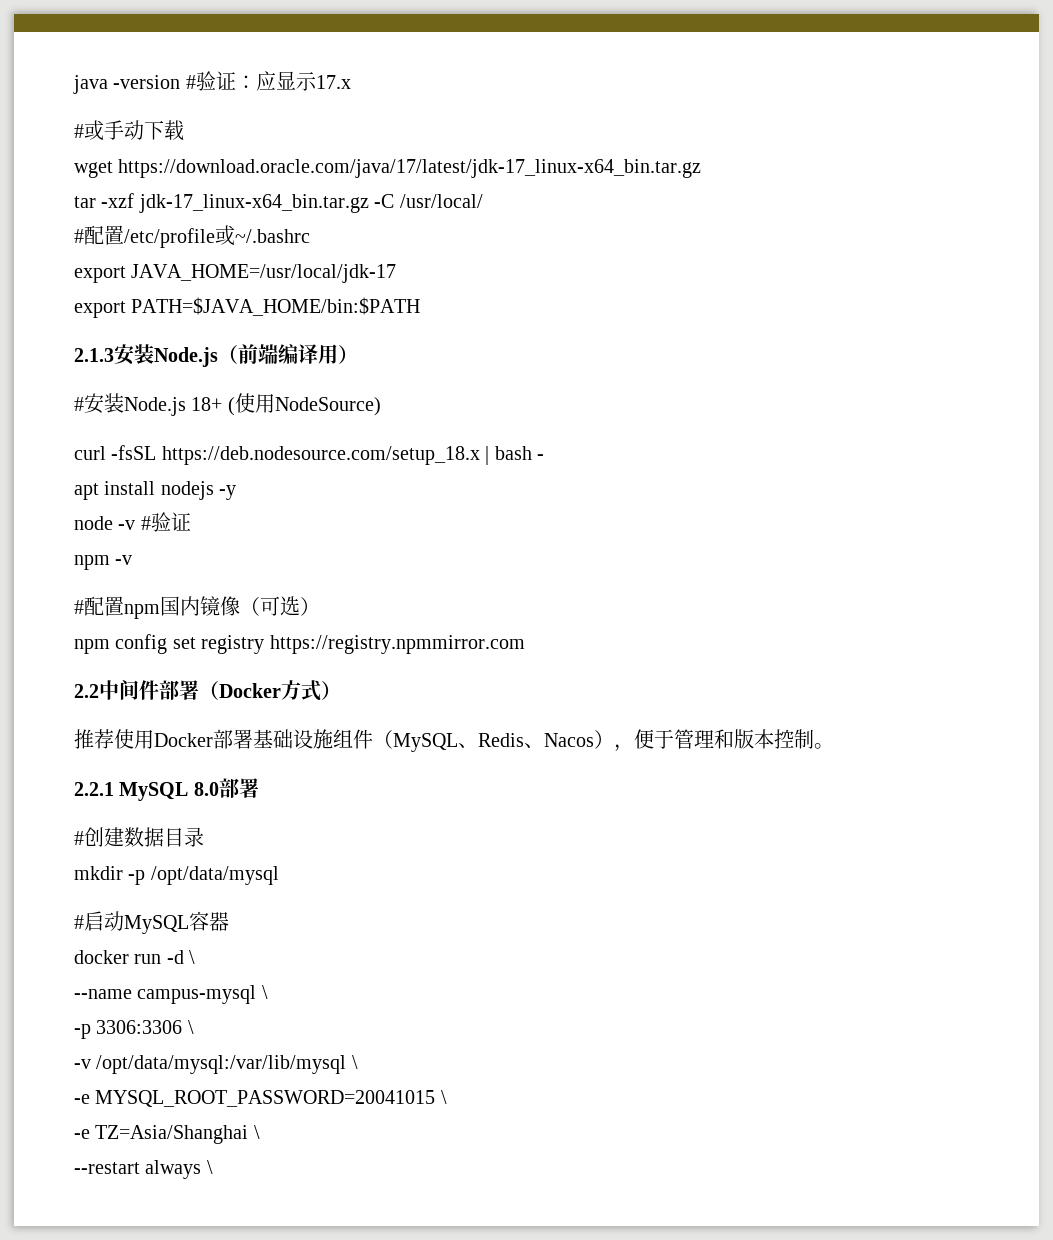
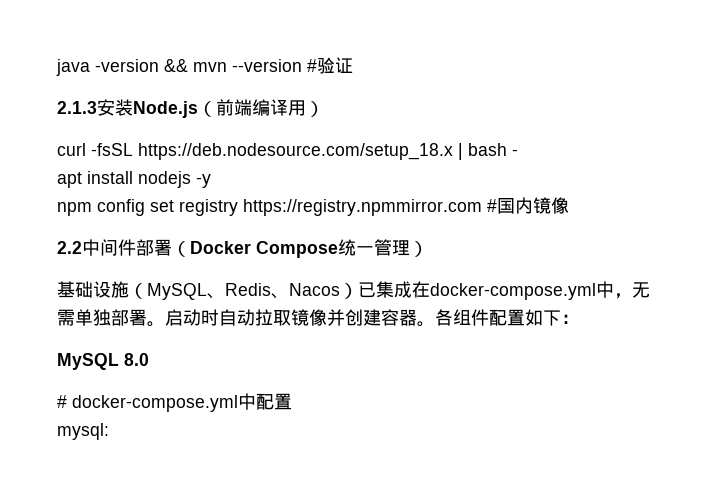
[185,71,351,91] [74,120,184,141] [74,159,702,178] [74,193,483,213] [74,225,310,248] [74,264,397,283] [74,297,421,318] #验证：应显示17.x // #或手动下载 // wget https://download.oracle.com/java/17/latest/jdk-17_linux-x64_bin.tar.gz // tar -xzf jdk-17_linux-x64_bin.tar.gz -C /usr/local/ // #配置/etc/profile或~/.bashrc // export JAVA_HOME=/usr/local/jdk-17 // export PATH=$JAVA_HOME/bin:$PATH -> [164,57,353,74] && mvn --version #验证
[74,393,381,416] // #安装Node.js 18+ (使用NodeSource) -> (324, 109) none
[74,512,191,532] [74,555,133,570] [74,596,320,619] // node -v #验证 // npm -v // #配置npm国内镜像（可选） -> (211, 181) none
(525, 644) none -> [487,197,569,214] #国内镜像
[281,680,341,701] [74,729,253,749] 方式） // 推荐使用Docker部署 -> [256,239,428,258] Compose统一管理） //
[333,729,373,749] 组件 -> (129, 289) none
[614,729,834,752] [74,782,114,796] ，便于管理和版本控制。 // 2.2.1 -> [358,281,650,300] [57,309,579,327] 已集成在docker-compose.yml中，无需单独部署。启动时自动拉取镜像并创建容器。各组件配置如下： //
[218,778,259,798] [74,827,204,847] [74,866,279,885] [74,911,229,934] [74,950,196,964] [74,985,268,1004] [74,1020,194,1039] [74,1055,358,1074] [74,1090,447,1107] [74,1125,260,1144] [74,1160,213,1179] 部署 // #创建数据目录 // mkdir -p /opt/data/mysql // #启动MySQL容器 // docker run -d \ // --name campus-mysql \ // -p 3306:3306 \ // -v /opt/data/mysql:/var/lib/mysql \ // -e MYSQL_ROOT_PASSWORD=20041015 \ // -e TZ=Asia/Shanghai \ // --restart always \ -> [57,393,292,412] [57,423,109,440] // # docker-compose.yml中配置 // mysql:

